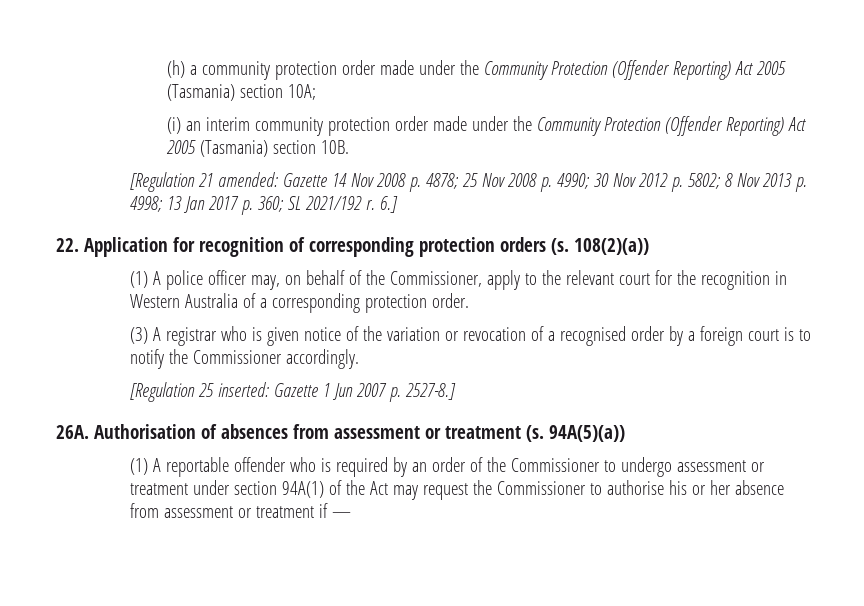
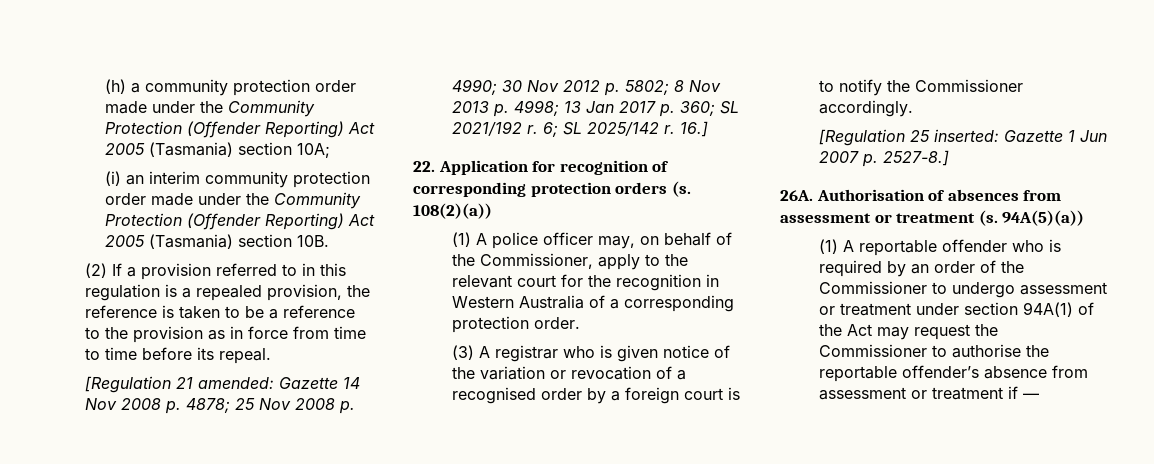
(349, 147) none -> [85,263,347,280] [85,284,371,301] [85,305,356,319] [85,326,367,343] [85,347,272,364] // (2) If a provision referred to in this regulation is a repealed provision, the reference is taken to be a reference to the provision as in force from time to time before its repeal.
[379,196,398,213] 6.] -> [543,121,709,137] 6; SL 2025/142 r. 16.]
[668,480,731,495] his or her -> [1026,345,1050,357] [819,365,980,382] the reportable offender’s

